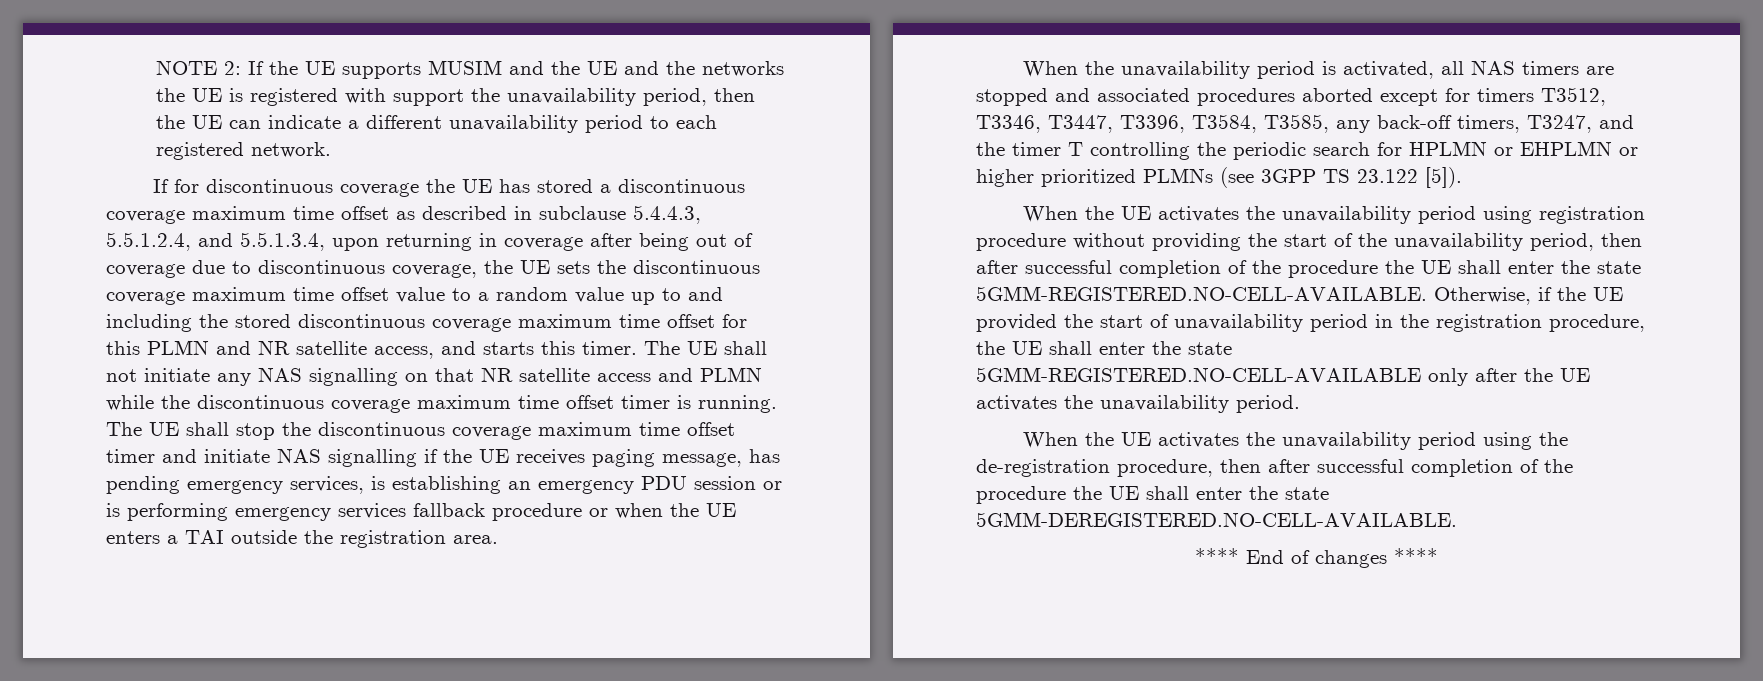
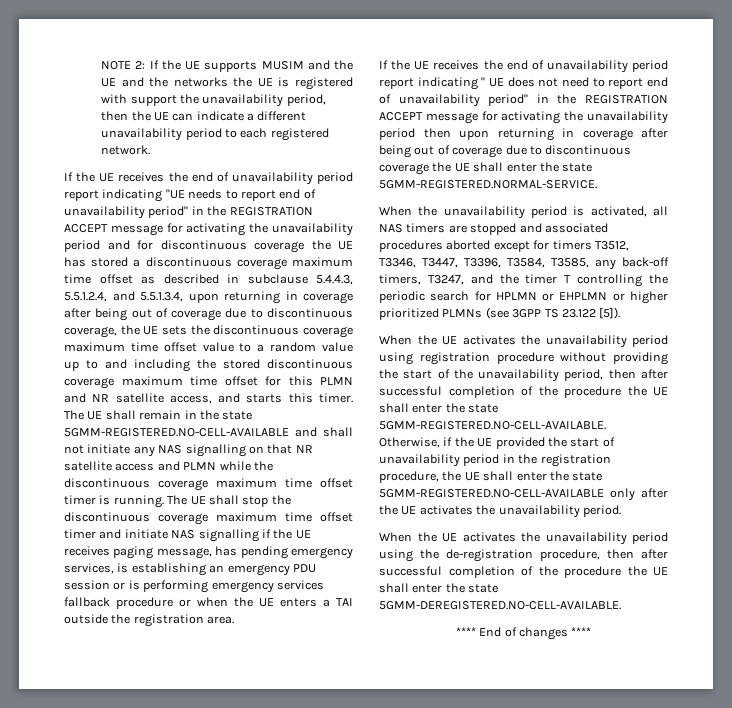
(169, 186) none -> [76,172,353,185] [64,189,316,202] [64,206,313,219] [64,223,353,236] [64,240,130,252] the UE receives the end of unavailability period report indicating "UE needs to report end of unavailability period" in the REGISTRATION ACCEPT message for activating the unavailability period and
(767, 348) none -> [139,410,253,420] [64,427,353,437] remain in the state 5GMM-REGISTERED.NO-CELL-AVAILABLE and shall
(498, 539) none -> [379,60,668,73] [379,77,668,90] [379,94,668,107] [379,111,668,124] [379,128,668,141] [379,145,632,158] [379,162,593,175] [379,180,597,189] // If the UE receives the end of unavailability period report indicating " UE does not need to report end of unavailability period" in the REGISTRATION ACCEPT message for activating the unavailability period then upon returning in coverage after being out of coverage due to discontinuous coverage the UE shall enter the state 5GMM-REGISTERED.NORMAL-SERVICE.

